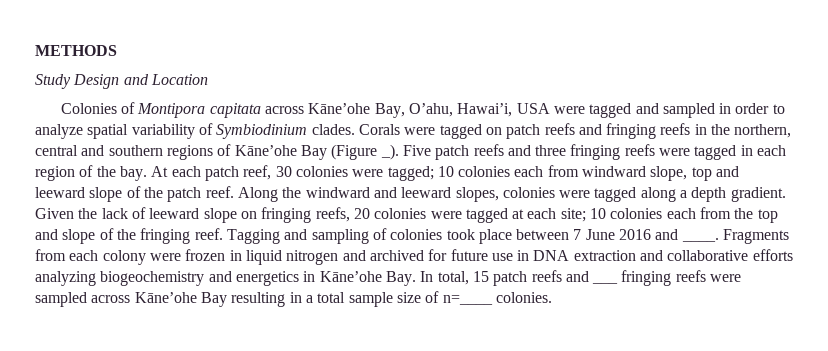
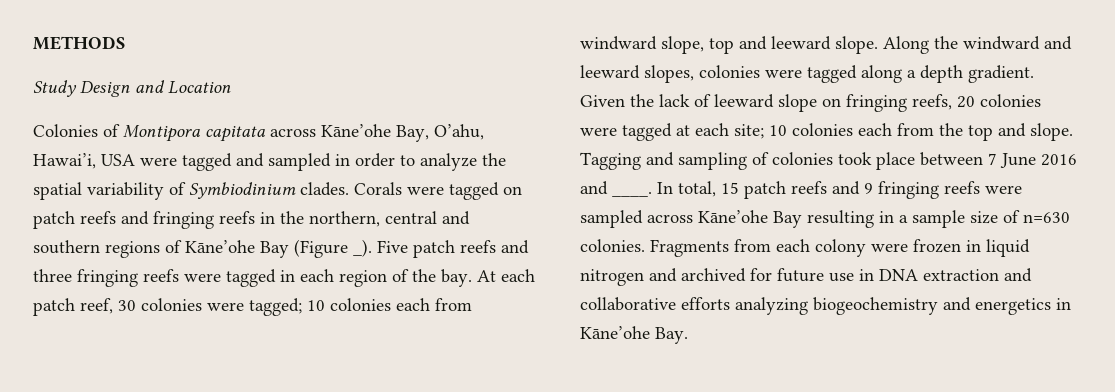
(83, 131) none -> [482,153,506,166] the
[89,186,234,202] slope of the patch reef. -> [835,36,878,54] slope.
[62,228,223,244] slope of the fringing reef. -> [1030,123,1073,141] slope.
(719, 240) none -> [657,181,1022,199] [580,210,1070,228] [580,239,645,252] In total, 15 patch reefs and 9 fringing reefs were sampled across Kāne’ohe Bay resulting in a sample size of n=630 colonies.
[420,270,589,286] [592,270,742,286] [35,291,552,307] In total, 15 patch reefs and ___ fringing reefs were sampled across Kāne’ohe Bay resulting in a total sample size of n=____ colonies. -> (688, 335) none

